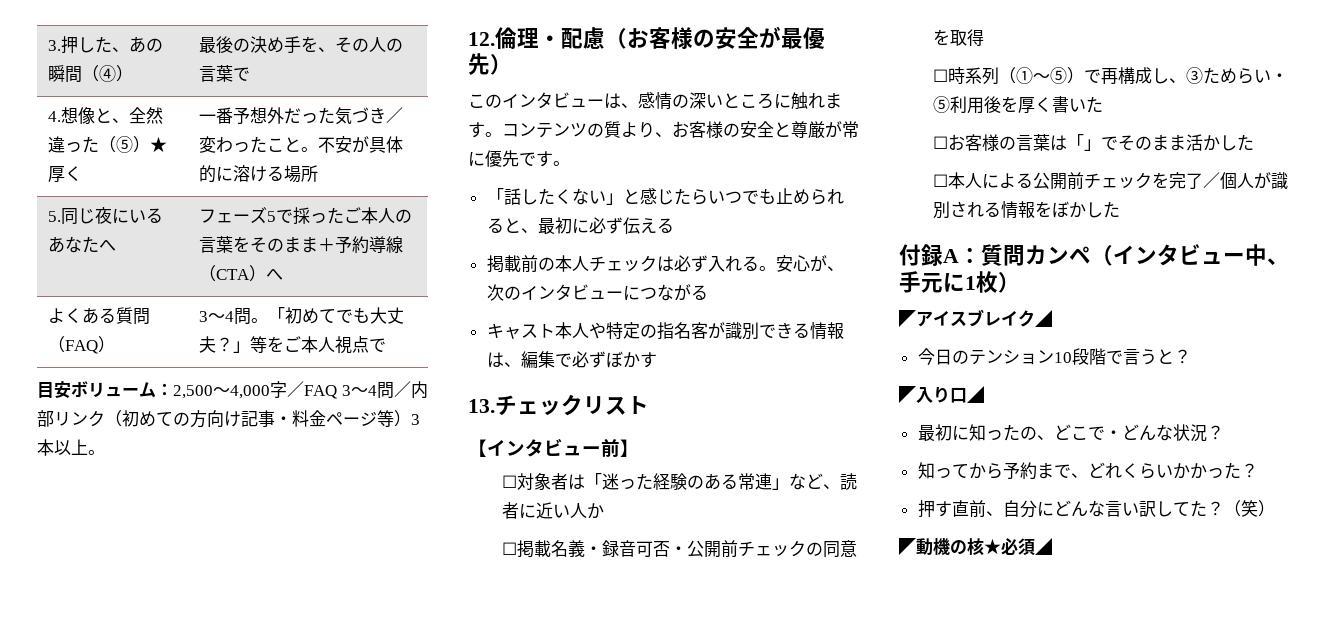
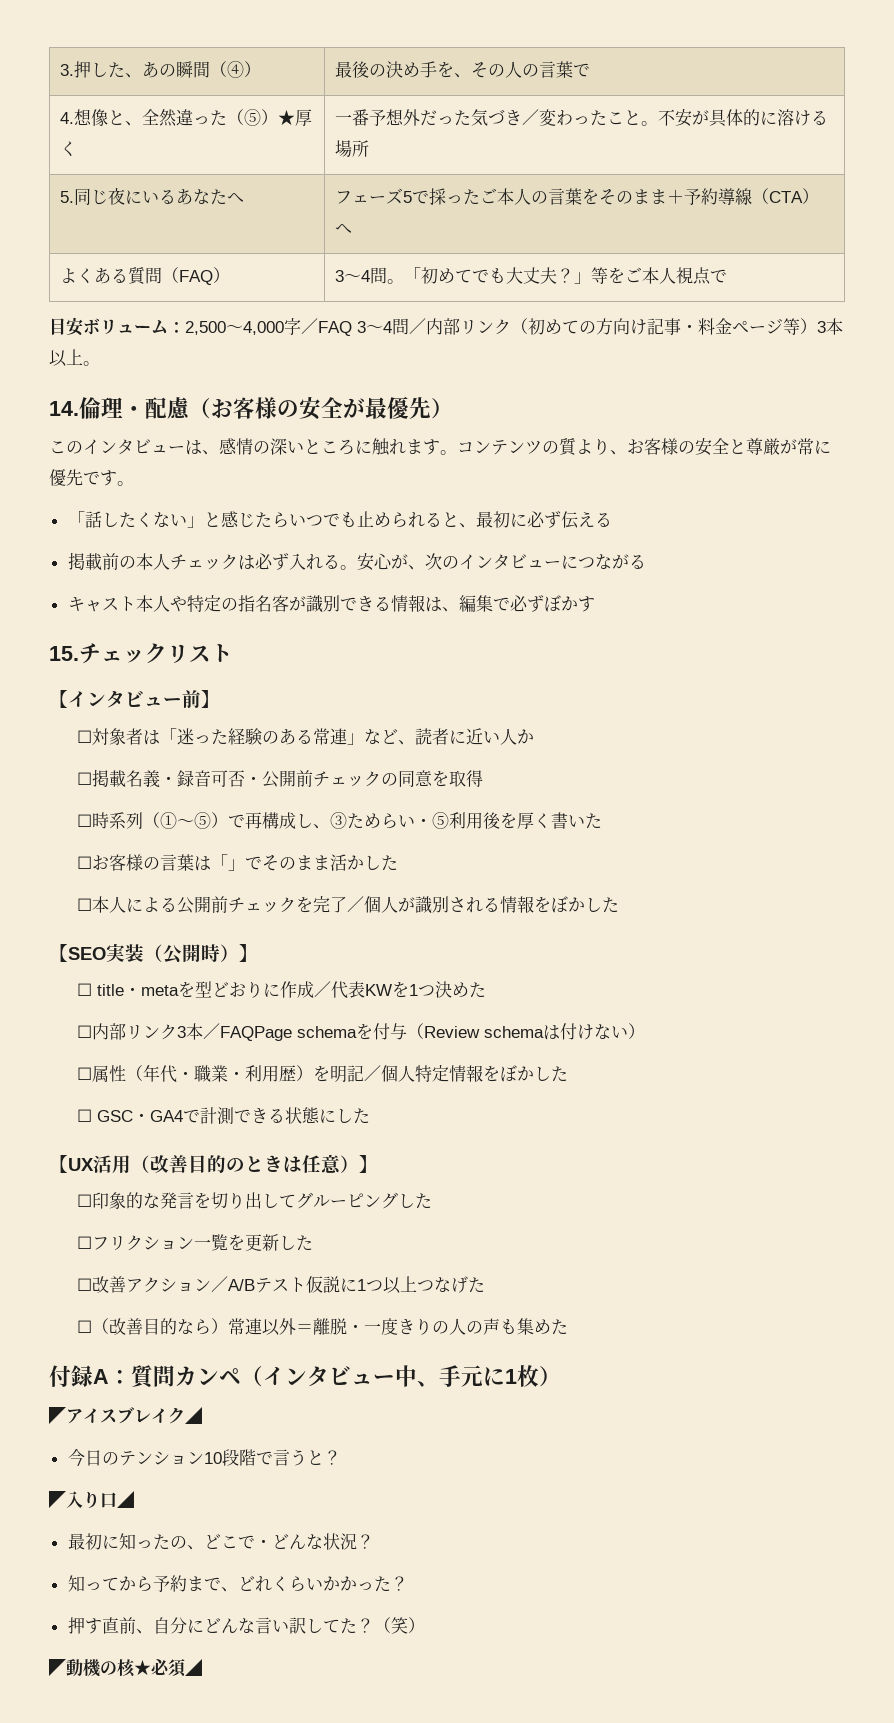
[468,32,495,46] 12. -> [49,401,79,416] 14.
[468,399,495,413] 13. -> [49,646,79,661] 15.
(1120, 209) none -> [49,943,258,964] [76,981,486,999] [76,1023,645,1041] [76,1064,568,1083] [76,1107,370,1125] [49,1154,378,1174] [76,1192,432,1209] [76,1234,313,1251] [76,1276,485,1294] [76,1318,568,1336] // 【SEO実装（公開時）】 // ☐ title・metaを型どおりに作成／代表KWを1つ決めた // ☐内部リンク3本／FAQPage schemaを付与（Review schemaは付けない） // ☐属性（年代・職業・利用歴）を明記／個人特定情報をぼかした // ☐ GSC・GA4で計測できる状態にした // 【UX活用（改善目的のときは任意）】 // ☐印象的な発言を切り出してグルーピングした // ☐フリクション一覧を更新した // ☐改善アクション／A/Bテスト仮説に1つ以上つなげた // ☐（改善目的なら）常連以外＝離脱・一度きりの人の声も集めた

